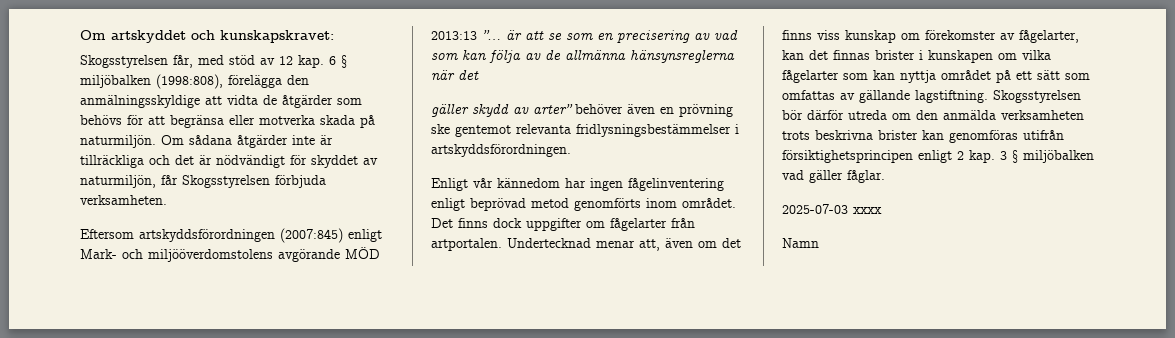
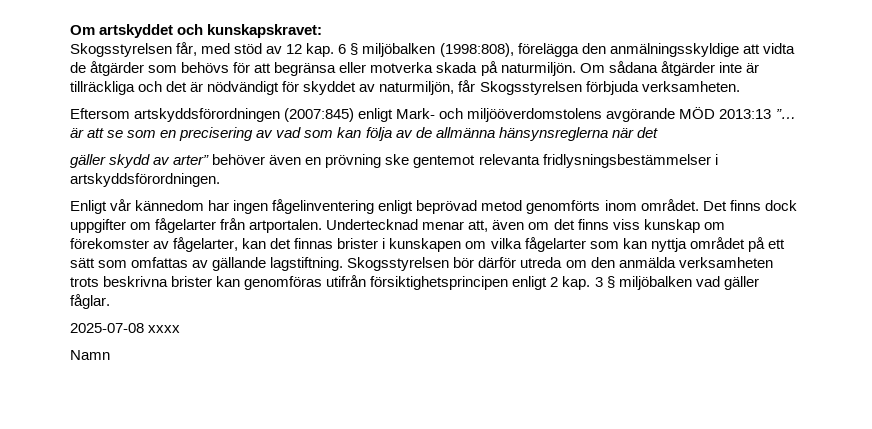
[782,204,848,214] 2025-07-03 -> [70,323,144,333] 2025-07-08

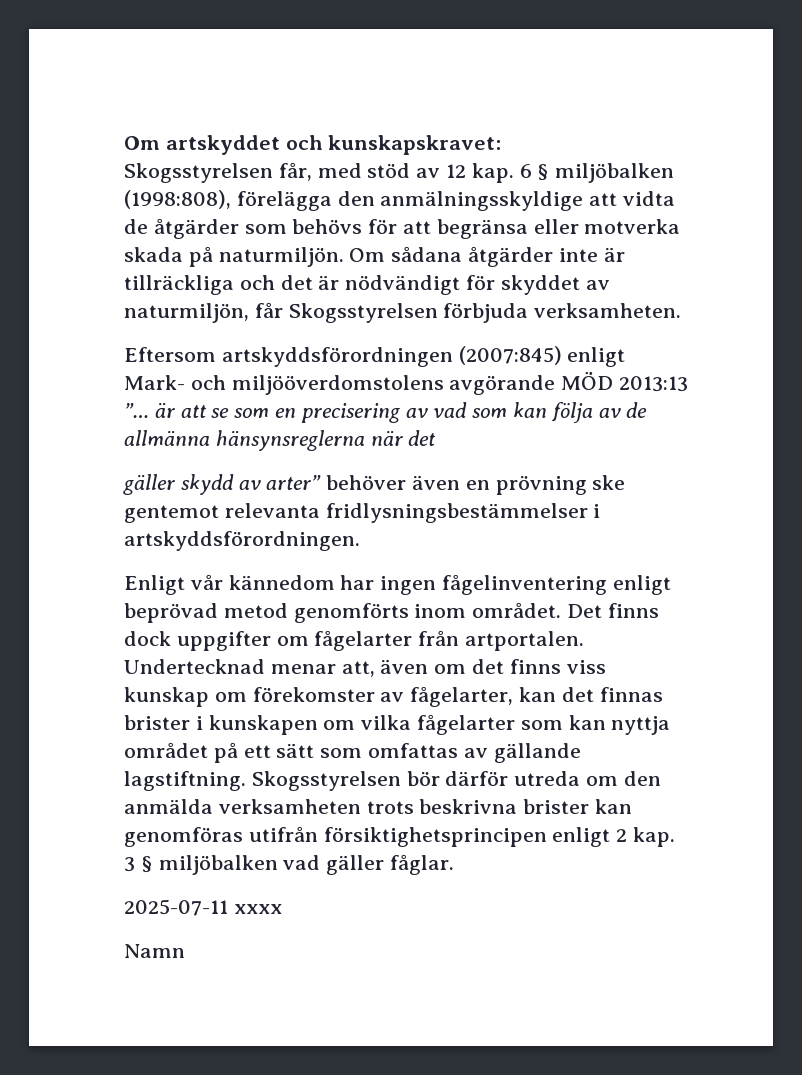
[70,323,144,333] 2025-07-08 -> [124,899,228,916] 2025-07-11

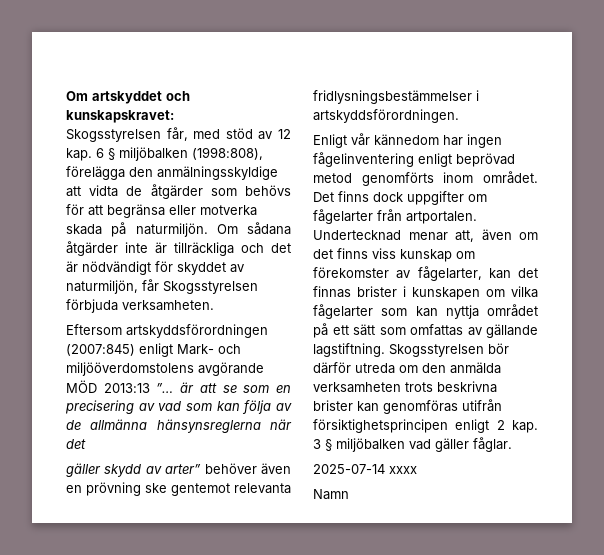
[124,899,228,916] 2025-07-11 -> [313,464,385,474] 2025-07-14

